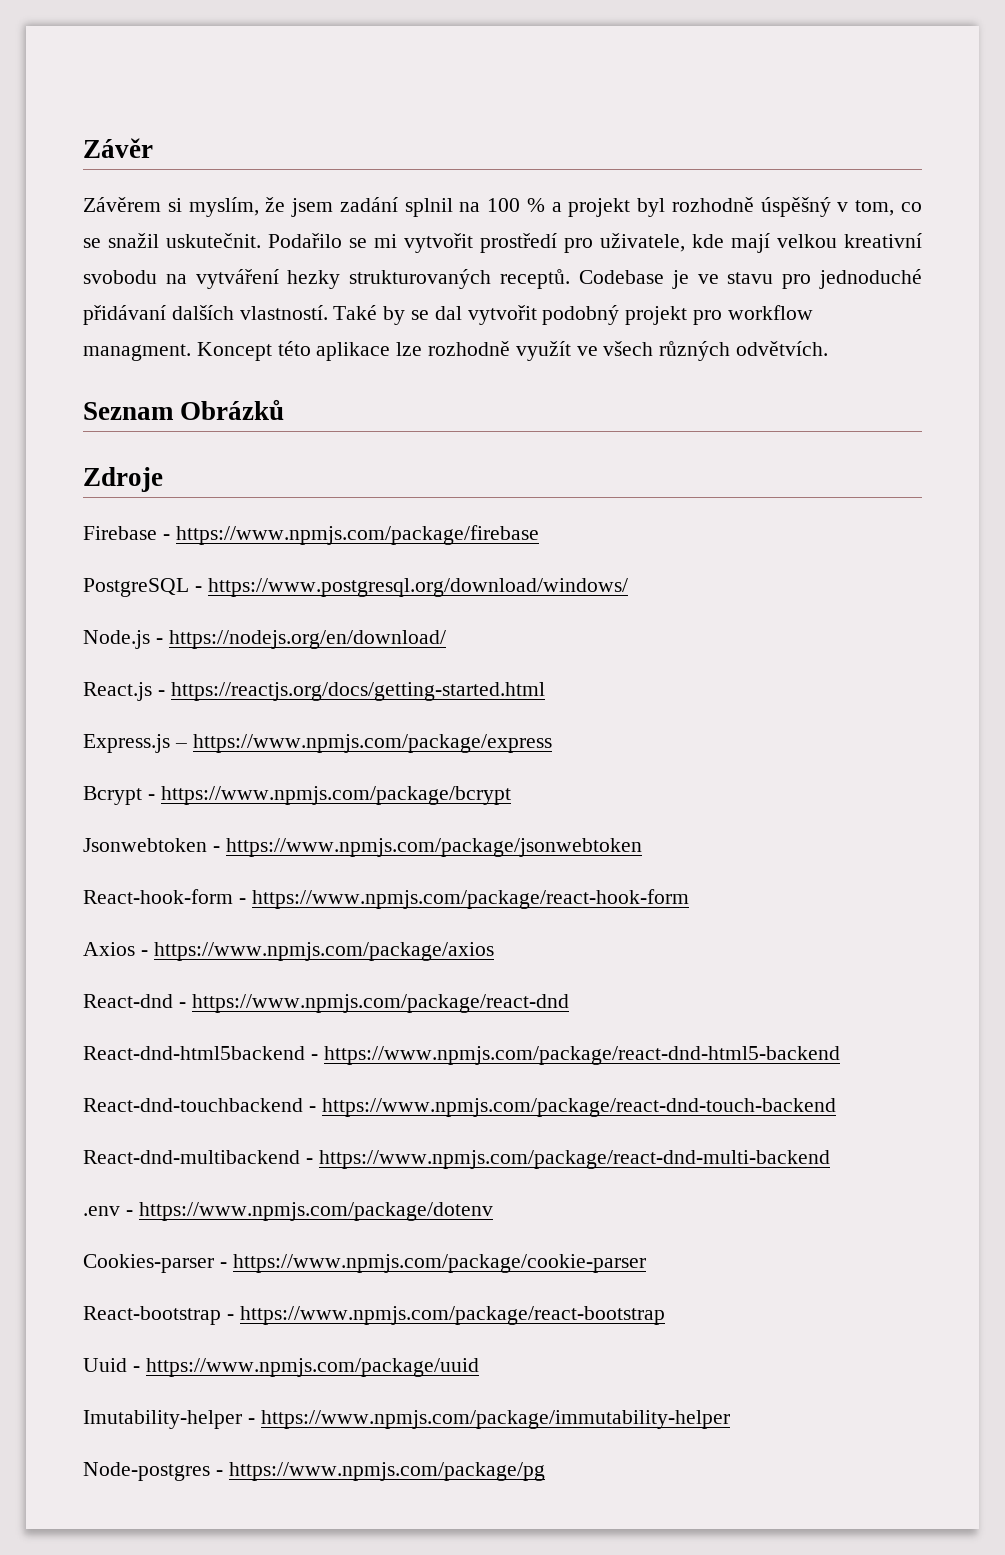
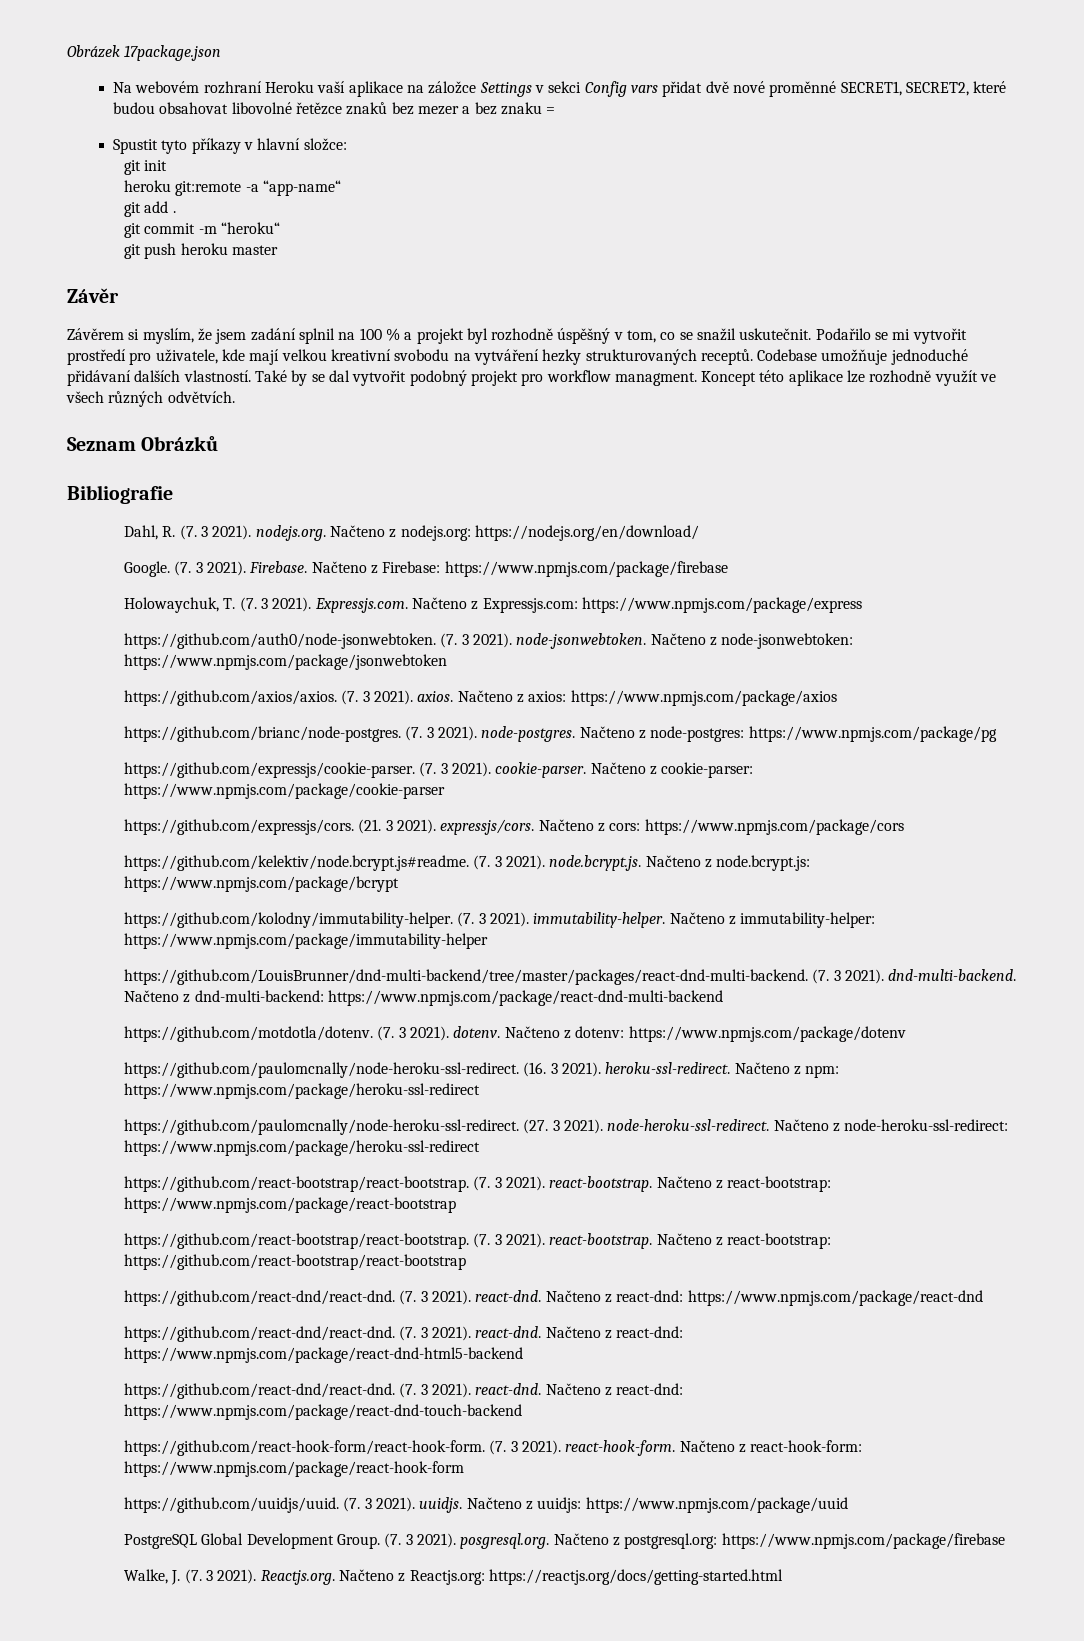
(83, 148) none -> [67,45,222,61] [113,81,1007,97] [113,102,556,115] [113,138,347,154] [124,160,168,175] [124,180,342,196] [124,201,176,217] [124,222,281,238] [124,243,279,259] Obrázek 17package.json // Na webovém rozhraní Heroku vaší aplikace na záložce Settings v sekci Config vars přidat dvě nové proměnné SECRET1, SECRET2, které budou obsahovat libovolné řetězce znaků bez mezer a bez znaku = // Spustit tyto příkazy v hlavní složce: // git init // heroku git:remote -a “app-name“ // git add . // git commit -m “heroku“ // git push heroku master //
[671,270,812,289] je ve stavu pro -> [821,349,888,365] umožňuje
[83,467,163,492] [83,525,539,545] [83,578,628,597] [83,630,446,649] [83,682,545,701] [83,734,552,753] [83,786,511,805] [83,838,642,857] [83,889,689,909] [83,942,494,961] [83,994,569,1013] [83,1046,840,1065] [83,1098,836,1117] [83,1150,830,1169] [83,1202,493,1221] [83,1254,646,1273] [83,1306,665,1325] [83,1358,479,1377] [83,1410,730,1429] [83,1462,545,1481] Zdroje // Firebase - https://www.npmjs.com/package/firebase // PostgreSQL - https://www.postgresql.org/download/windows/ // Node.js - https://nodejs.org/en/download/ // React.js - https://reactjs.org/docs/getting-started.html // Express.js – https://www.npmjs.com/package/express // Bcrypt - https://www.npmjs.com/package/bcrypt // Jsonwebtoken - https://www.npmjs.com/package/jsonwebtoken // React-hook-form - https://www.npmjs.com/package/react-hook-form // Axios - https://www.npmjs.com/package/axios // React-dnd - https://www.npmjs.com/package/react-dnd // React-dnd-html5backend - https://www.npmjs.com/package/react-dnd-html5-backend // React-dnd-touchbackend - https://www.npmjs.com/package/react-dnd-touch-backend // React-dnd-multibackend - https://www.npmjs.com/package/react-dnd-multi-backend // .env - https://www.npmjs.com/package/dotenv // Cookies-parser - https://www.npmjs.com/package/cookie-parser // React-bootstrap - https://www.npmjs.com/package/react-bootstrap // Uuid - https://www.npmjs.com/package/uuid // Imutability-helper - https://www.npmjs.com/package/immutability-helper // Node-postgres - https://www.npmjs.com/package/pg -> [67,485,173,504] [124,525,699,541] [124,561,728,577] [124,597,862,613] [124,633,854,649] [124,654,448,670] [124,690,837,706] [124,726,997,742] [124,762,754,778] [124,783,446,799] [124,819,904,835] [124,855,811,871] [124,876,400,892] [124,912,876,928] [124,933,489,949] [124,969,1017,985] [124,990,724,1006] [124,1026,906,1042] [124,1062,840,1078] [124,1083,481,1099] [124,1119,1009,1135] [124,1140,481,1156] [124,1176,832,1192] [124,1197,457,1213] [124,1233,832,1249] [124,1254,467,1270] [124,1290,983,1306] [124,1326,684,1342] [124,1347,524,1363] [124,1383,684,1399] [124,1404,523,1420] [124,1440,863,1456] [124,1461,465,1477] [124,1497,848,1513] [124,1533,1005,1549] [124,1569,783,1585] Bibliografie // Dahl, R. (7. 3 2021). nodejs.org. Načteno z nodejs.org: https://nodejs.org/en/download/ // Google. (7. 3 2021). Firebase. Načteno z Firebase: https://www.npmjs.com/package/firebase // Holowaychuk, T. (7. 3 2021). Expressjs.com. Načteno z Expressjs.com: https://www.npmjs.com/package/express // https://github.com/auth0/node-jsonwebtoken. (7. 3 2021). node-jsonwebtoken. Načteno z node-jsonwebtoken: https://www.npmjs.com/package/jsonwebtoken // https://github.com/axios/axios. (7. 3 2021). axios. Načteno z axios: https://www.npmjs.com/package/axios // https://github.com/brianc/node-postgres. (7. 3 2021). node-postgres. Načteno z node-postgres: https://www.npmjs.com/package/pg // https://github.com/expressjs/cookie-parser. (7. 3 2021). cookie-parser. Načteno z cookie-parser: https://www.npmjs.com/package/cookie-parser // https://github.com/expressjs/cors. (21. 3 2021). expressjs/cors. Načteno z cors: https://www.npmjs.com/package/cors // https://github.com/kelektiv/node.bcrypt.js#readme. (7. 3 2021). node.bcrypt.js. Načteno z node.bcrypt.js: https://www.npmjs.com/package/bcrypt // https://github.com/kolodny/immutability-helper. (7. 3 2021). immutability-helper. Načteno z immutability-helper: https://www.npmjs.com/package/immutability-helper // https://github.com/LouisBrunner/dnd-multi-backend/tree/master/packages/react-dnd-multi-backend. (7. 3 2021). dnd-multi-backend. Načteno z dnd-multi-backend: https://www.npmjs.com/package/react-dnd-multi-backend // https://github.com/motdotla/dotenv. (7. 3 2021). dotenv. Načteno z dotenv: https://www.npmjs.com/package/dotenv // https://github.com/paulomcnally/node-heroku-ssl-redirect. (16. 3 2021). heroku-ssl-redirect. Načteno z npm: https://www.npmjs.com/package/heroku-ssl-redirect // https://github.com/paulomcnally/node-heroku-ssl-redirect. (27. 3 2021). node-heroku-ssl-redirect. Načteno z node-heroku-ssl-redirect: https://www.npmjs.com/package/heroku-ssl-redirect // https://github.com/react-bootstrap/react-bootstrap. (7. 3 2021). react-bootstrap. Načteno z react-bootstrap: https://www.npmjs.com/package/react-bootstrap // https://github.com/react-bootstrap/react-bootstrap. (7. 3 2021). react-bootstrap. Načteno z react-bootstrap: https://github.com/react-bootstrap/react-bootstrap // https://github.com/react-dnd/react-dnd. (7. 3 2021). react-dnd. Načteno z react-dnd: https://www.npmjs.com/package/react-dnd // https://github.com/react-dnd/react-dnd. (7. 3 2021). react-dnd. Načteno z react-dnd: https://www.npmjs.com/package/react-dnd-html5-backend // https://github.com/react-dnd/react-dnd. (7. 3 2021). react-dnd. Načteno z react-dnd: https://www.npmjs.com/package/react-dnd-touch-backend // https://github.com/react-hook-form/react-hook-form. (7. 3 2021). react-hook-form. Načteno z react-hook-form: https://www.npmjs.com/package/react-hook-form // https://github.com/uuidjs/uuid. (7. 3 2021). uuidjs. Načteno z uuidjs: https://www.npmjs.com/package/uuid // PostgreSQL Global Development Group. (7. 3 2021). posgresql.org. Načteno z postgresql.org: https://www.npmjs.com/package/firebase // Walke, J. (7. 3 2021). Reactjs.org. Načteno z Reactjs.org: https://reactjs.org/docs/getting-started.html

